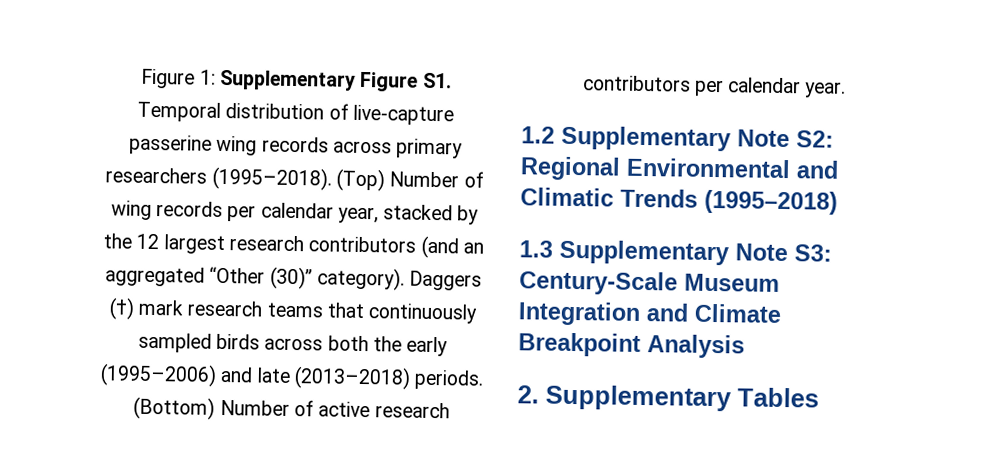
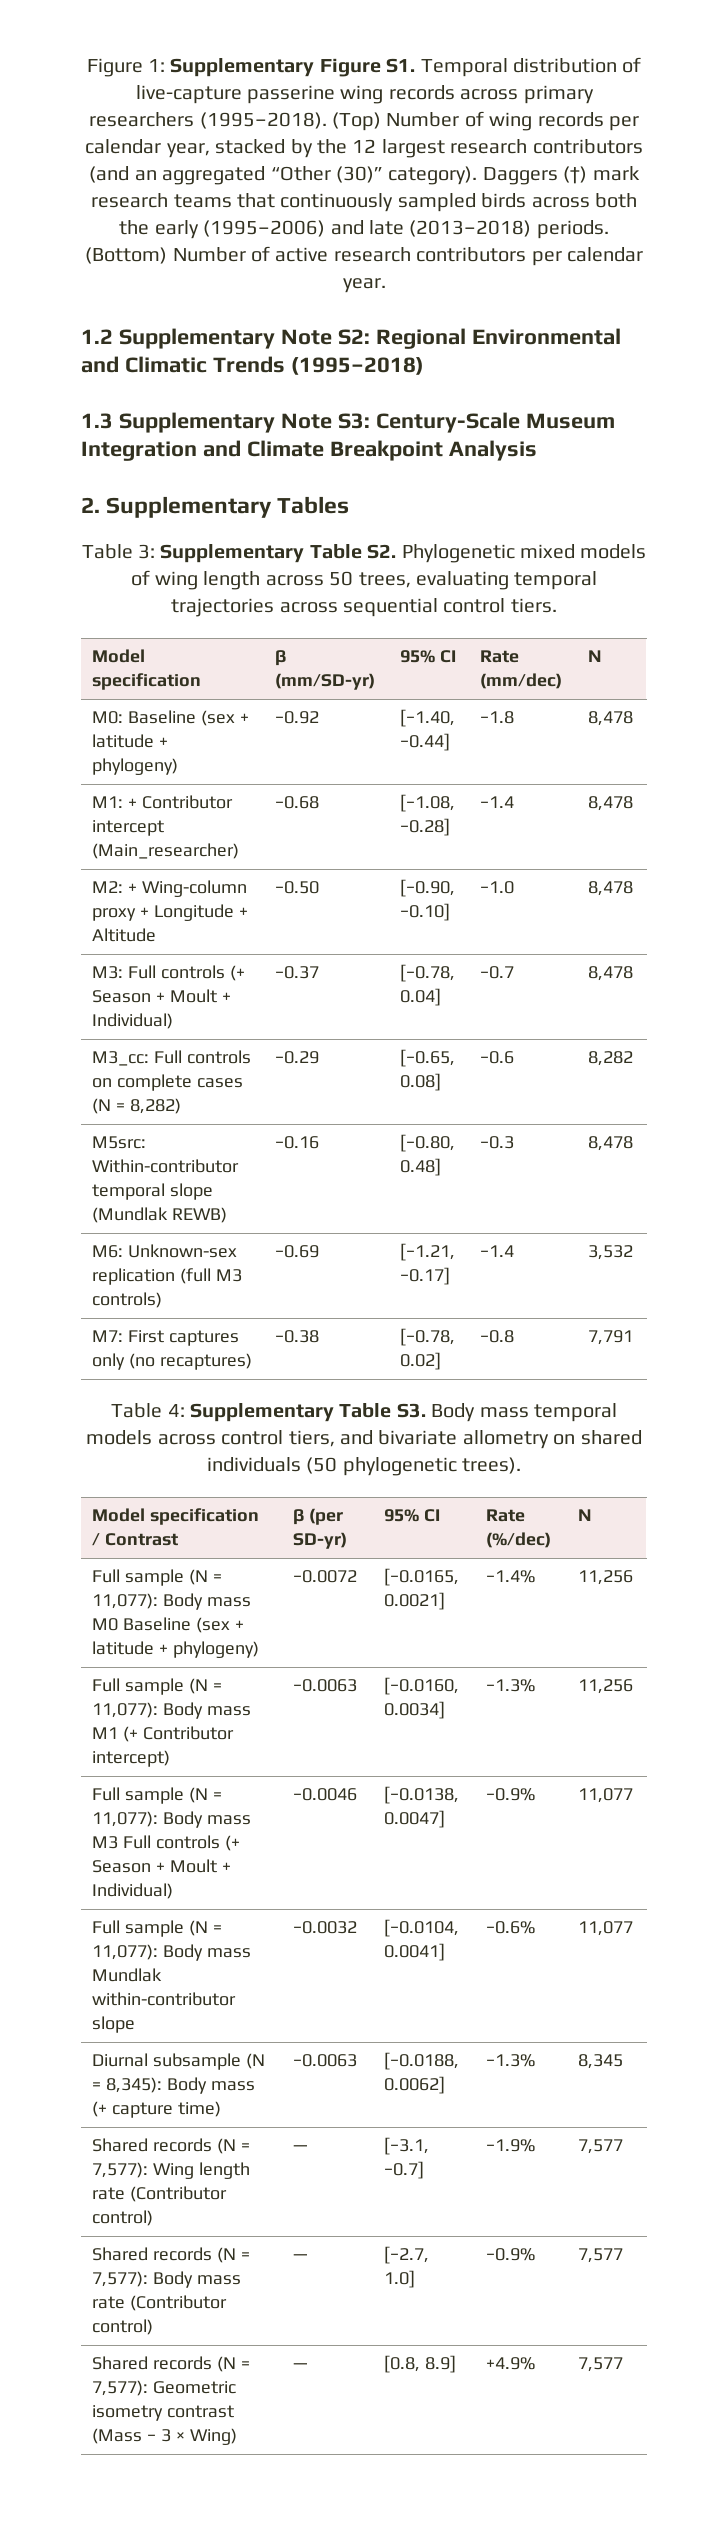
(819, 397) none -> [81,544,647,563] [130,570,598,590] [171,598,557,617] [92,649,146,663] [92,673,202,690] [275,650,287,666] [275,673,376,690] [400,650,457,663] [480,650,520,663] [480,673,563,689] [588,650,603,662] [92,710,249,726] [92,734,169,748] [92,758,179,775] [275,711,320,724] [400,709,456,727] [400,733,451,751] [480,711,515,724] [588,711,634,726] [92,795,234,809] [92,820,165,836] [92,843,240,859] [275,796,320,809] [400,794,456,812] [400,818,451,836] [480,796,515,808] [588,796,634,811] [92,880,248,897] [92,904,248,921] [92,928,157,942] [275,881,320,894] [400,879,456,897] [400,903,451,921] [480,881,515,894] [588,881,634,896] [92,965,245,981] [92,989,231,1003] [92,1013,174,1029] [275,966,320,979] [400,964,456,982] [400,988,442,1006] [480,966,515,979] [588,966,634,981] [92,1050,252,1066] [92,1074,244,1091] [92,1098,182,1114] [275,1051,320,1064] [400,1049,456,1067] [400,1073,442,1091] [480,1051,515,1064] [588,1051,634,1066] [92,1136,147,1149] [92,1159,240,1173] [92,1183,214,1200] [92,1207,228,1223] [275,1136,320,1149] [400,1134,456,1152] [400,1158,442,1176] [480,1136,515,1149] [588,1136,634,1151] [92,1244,238,1258] [92,1268,243,1285] [92,1292,163,1308] [275,1245,320,1258] [400,1243,456,1261] [400,1267,451,1285] [480,1245,515,1257] [588,1245,634,1260] [92,1330,240,1346] [92,1353,253,1370] [275,1330,320,1343] [400,1328,456,1346] [400,1352,442,1370] [480,1330,515,1343] [588,1330,634,1345] [111,1403,617,1422] [86,1430,642,1449] [206,1457,522,1476] [92,1508,260,1525] [92,1533,179,1546] [293,1508,344,1525] [293,1532,348,1549] [384,1509,441,1522] [486,1509,526,1522] [486,1532,552,1548] [578,1509,593,1521] [92,1569,222,1586] [92,1593,252,1610] [92,1617,244,1633] [92,1641,260,1658] [293,1570,358,1583] [384,1568,460,1586] [384,1592,446,1610] [486,1570,536,1583] [578,1570,634,1585] [92,1678,222,1695] [92,1702,252,1719] [92,1726,235,1742] [92,1750,171,1767] [293,1679,358,1692] [384,1677,460,1695] [384,1701,446,1719] [486,1679,536,1692] [578,1679,634,1694] [92,1787,222,1804] [92,1811,252,1828] [92,1835,240,1851] [92,1859,231,1873] [92,1883,174,1899] [293,1788,358,1801] [384,1786,460,1804] [384,1810,446,1828] [486,1788,536,1801] [578,1788,634,1803] [92,1920,222,1937] [92,1944,252,1961] [92,1968,163,1982] [92,1992,237,2006] [92,2016,136,2033] [293,1921,358,1934] [384,1919,460,1937] [384,1943,446,1961] [486,1921,536,1934] [578,1921,634,1936] [92,2053,266,2070] [92,2077,255,2094] [92,2101,222,2118] [293,2054,358,2067] [384,2052,460,2070] [384,2076,446,2094] [486,2054,536,2067] [578,2054,624,2069] [92,2138,250,2154] [92,2162,251,2179] [92,2186,228,2202] [92,2210,154,2226] [293,2145,309,2151] [384,2137,430,2155] [384,2161,425,2179] [486,2139,536,2152] [578,2139,624,2154] [92,2247,250,2263] [92,2271,242,2288] [92,2295,228,2311] [92,2319,154,2335] [293,2254,309,2260] [384,2246,430,2264] [384,2270,416,2288] [486,2248,536,2261] [578,2248,624,2263] [92,2356,250,2372] [92,2380,237,2396] [92,2405,235,2421] [92,2428,237,2445] [293,2363,309,2369] [384,2355,457,2373] [486,2357,536,2370] [578,2357,624,2372] // Table 3: Supplementary Table S2. Phylogenetic mixed models of wing length across 50 trees, evaluating temporal trajectories across sequential control tiers. // Model specification | β (mm/SD-yr) | 95% CI | Rate (mm/dec) | N // M0: Baseline (sex + latitude + phylogeny) | −0.92 | [−1.40, −0.44] | −1.8 | 8,478 // M1: + Contributor intercept (Main_researcher) | −0.68 | [−1.08, −0.28] | −1.4 | 8,478 // M2: + Wing-column proxy + Longitude + Altitude | −0.50 | [−0.90, −0.10] | −1.0 | 8,478 // M3: Full controls (+ Season + Moult + Individual) | −0.37 | [−0.78, 0.04] | −0.7 | 8,478 // M3_cc: Full controls on complete cases (N = 8,282) | −0.29 | [−0.65, 0.08] | −0.6 | 8,282 // M5src: Within-contributor temporal slope (Mundlak REWB) | −0.16 | [−0.80, 0.48] | −0.3 | 8,478 // M6: Unknown-sex replication (full M3 controls) | −0.69 | [−1.21, −0.17] | −1.4 | 3,532 // M7: First captures only (no recaptures) | −0.38 | [−0.78, 0.02] | −0.8 | 7,791 // Table 4: Supplementary Table S3. Body mass temporal models across control tiers, and bivariate allometry on shared individuals (50 phylogenetic trees). // Model specification / Contrast | β (per SD-yr) | 95% CI | Rate (%/dec) | N // Full sample (N = 11,077): Body mass M0 Baseline (sex + latitude + phylogeny) | −0.0072 | [−0.0165, 0.0021] | −1.4% | 11,256 // Full sample (N = 11,077): Body mass M1 (+ Contributor intercept) | −0.0063 | [−0.0160, 0.0034] | −1.3% | 11,256 // Full sample (N = 11,077): Body mass M3 Full controls (+ Season + Moult + Individual) | −0.0046 | [−0.0138, 0.0047] | −0.9% | 11,077 // Full sample (N = 11,077): Body mass Mundlak within-contributor slope | −0.0032 | [−0.0104, 0.0041] | −0.6% | 11,077 // Diurnal subsample (N = 8,345): Body mass (+ capture time) | −0.0063 | [−0.0188, 0.0062] | −1.3% | 8,345 // Shared records (N = 7,577): Wing length rate (Contributor control) | — | [−3.1, −0.7] | −1.9% | 7,577 // Shared records (N = 7,577): Body mass rate (Contributor control) | — | [−2.7, 1.0] | −0.9% | 7,577 // Shared records (N = 7,577): Geometric isometry contrast (Mass − 3 × Wing) | — | [0.8, 8.9] | +4.9% | 7,577

